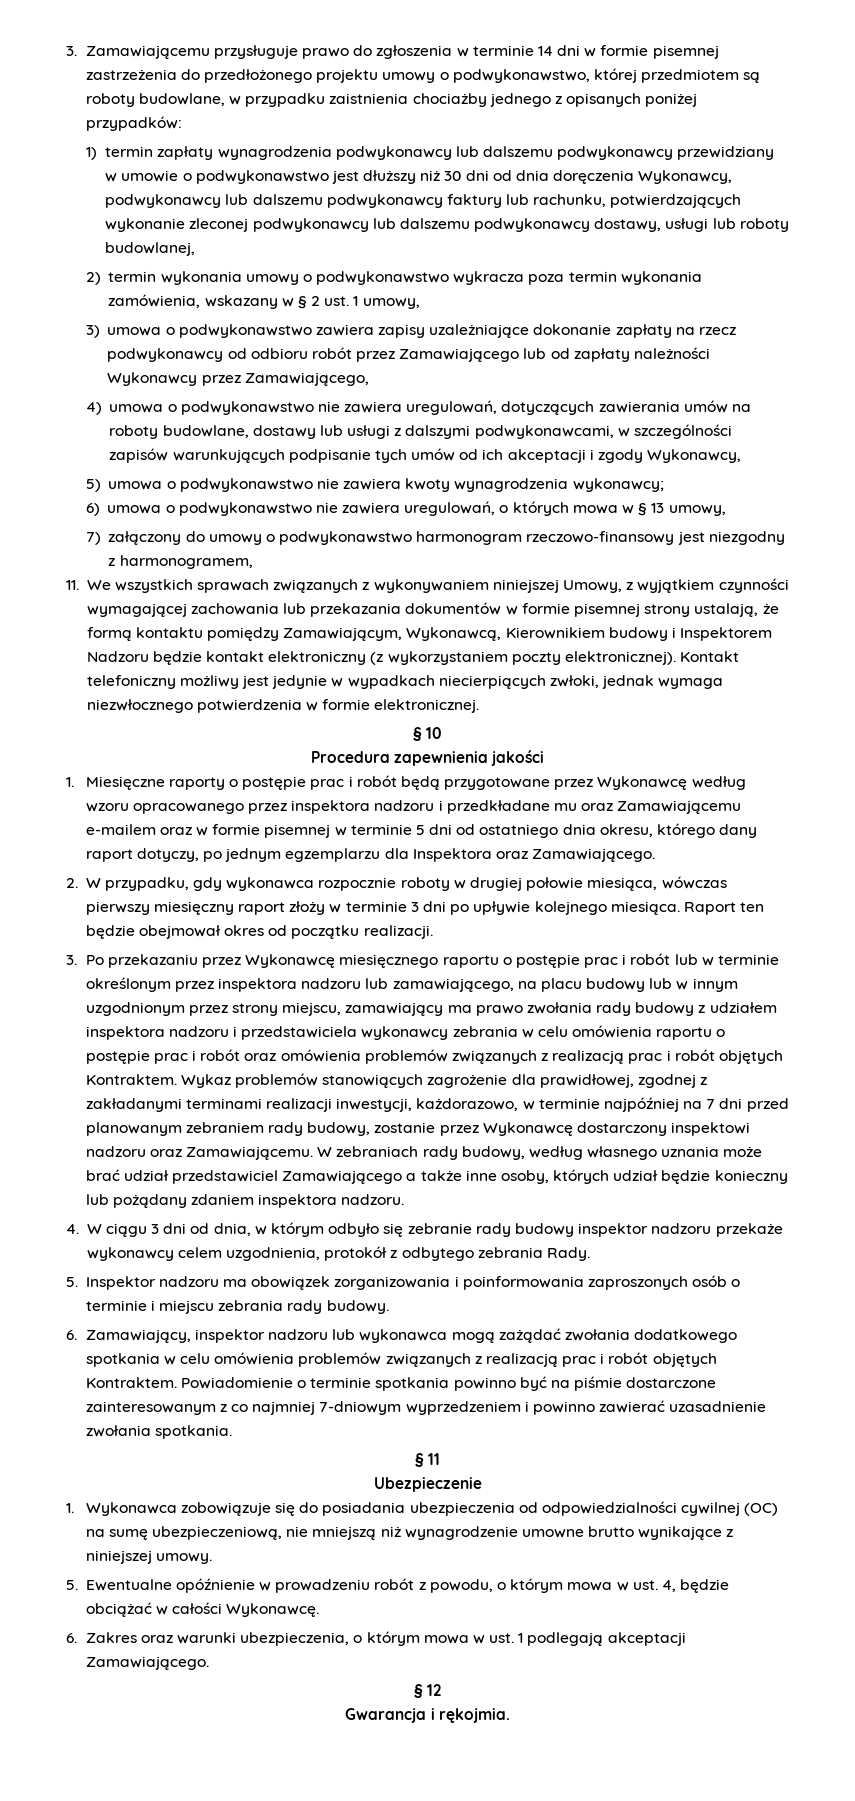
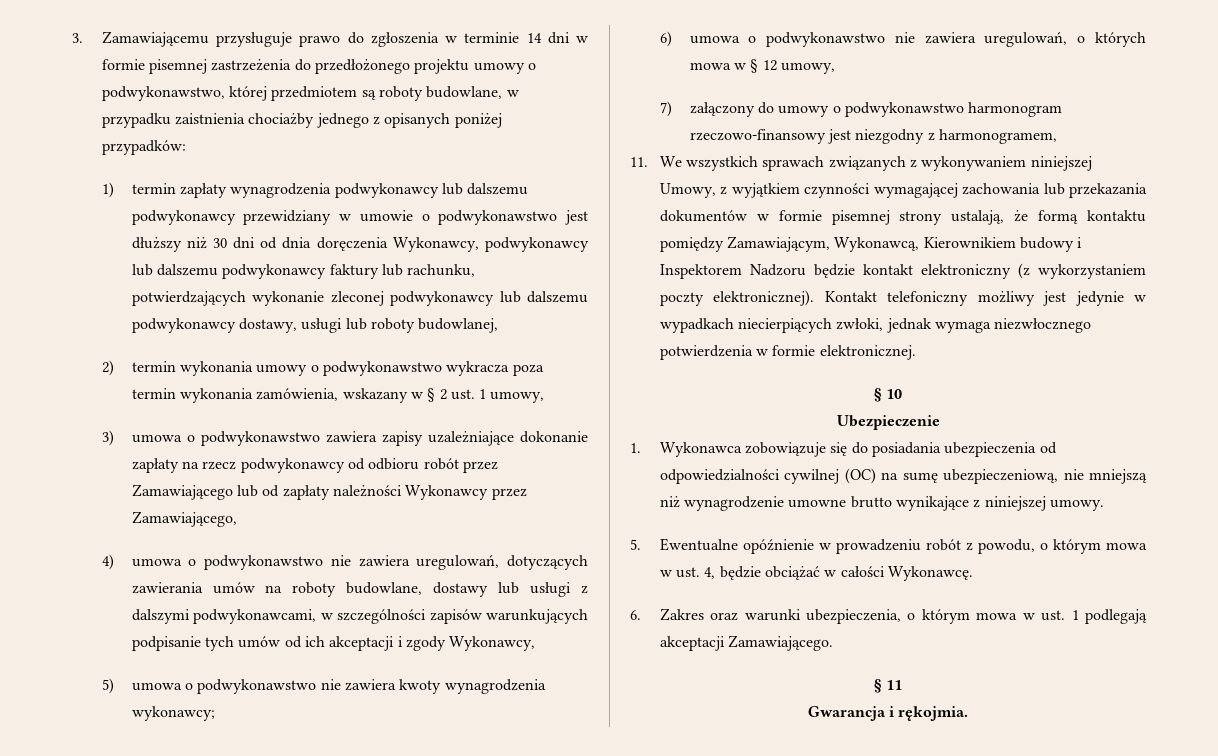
[651,503,665,513] 13 -> [762,60,777,71] 12
[310,750,545,766] [66,775,746,790] [85,800,742,814] [85,823,758,838] [85,848,656,862] [66,876,727,891] [85,901,765,915] [85,925,433,939] [66,953,779,968] [85,977,738,992] [85,1002,777,1016] [85,1025,726,1040] [85,1049,783,1064] [85,1073,708,1088] [85,1097,789,1112] [85,1122,751,1136] [85,1146,763,1160] [85,1169,788,1184] [85,1194,405,1208] [66,1222,783,1237] [86,1246,591,1261] [66,1275,741,1290] [85,1300,389,1314] [66,1328,738,1343] [85,1352,717,1367] [85,1376,717,1391] [85,1400,767,1415] [85,1425,232,1439] [414,1453,441,1467] // Procedura zapewnienia jakości // 1. Miesięczne raporty o postępie prac i robót będą przygotowane przez Wykonawcę według wzoru opracowanego przez inspektora nadzoru i przedkładane mu oraz Zamawiającemu e-mailem oraz w formie pisemnej w terminie 5 dni od ostatniego dnia okresu, którego dany raport dotyczy, po jednym egzemplarzu dla Inspektora oraz Zamawiającego. // 2. W przypadku, gdy wykonawca rozpocznie roboty w drugiej połowie miesiąca, wówczas pierwszy miesięczny raport złoży w terminie 3 dni po upływie kolejnego miesiąca. Raport ten będzie obejmował okres od początku realizacji. // 3. Po przekazaniu przez Wykonawcę miesięcznego raportu o postępie prac i robót lub w terminie określonym przez inspektora nadzoru lub zamawiającego, na placu budowy lub w innym uzgodnionym przez strony miejscu, zamawiający ma prawo zwołania rady budowy z udziałem inspektora nadzoru i przedstawiciela wykonawcy zebrania w celu omówienia raportu o postępie prac i robót oraz omówienia problemów związanych z realizacją prac i robót objętych Kontraktem. Wykaz problemów stanowiących zagrożenie dla prawidłowej, zgodnej z zakładanymi terminami realizacji inwestycji, każdorazowo, w terminie najpóźniej na 7 dni przed planowanym zebraniem rady budowy, zostanie przez Wykonawcę dostarczony inspektowi nadzoru oraz Zamawiającemu. W zebraniach rady budowy, według własnego uznania może brać udział przedstawiciel Zamawiającego a także inne osoby, których udział będzie konieczny lub pożądany zdaniem inspektora nadzoru. // 4. W ciągu 3 dni od dnia, w którym odbyło się zebranie rady budowy inspektor nadzoru przekaże wykonawcy celem uzgodnienia, protokół z odbytego zebrania Rady. // 5. Inspektor nadzoru ma obowiązek zorganizowania i poinformowania zaproszonych osób o terminie i miejscu zebrania rady budowy. // 6. Zamawiający, inspektor nadzoru lub wykonawca mogą zażądać zwołania dodatkowego spotkania w celu omówienia problemów związanych z realizacją prac i robót objętych Kontraktem. Powiadomienie o terminie spotkania powinno być na piśmie dostarczone zainteresowanym z co najmniej 7-dniowym wyprzedzeniem i powinno zawierać uzasadnienie zwołania spotkania. // § 11 -> (902, 394) none
[427,1684,442,1696] 12 -> [885,680,902,690] 11

